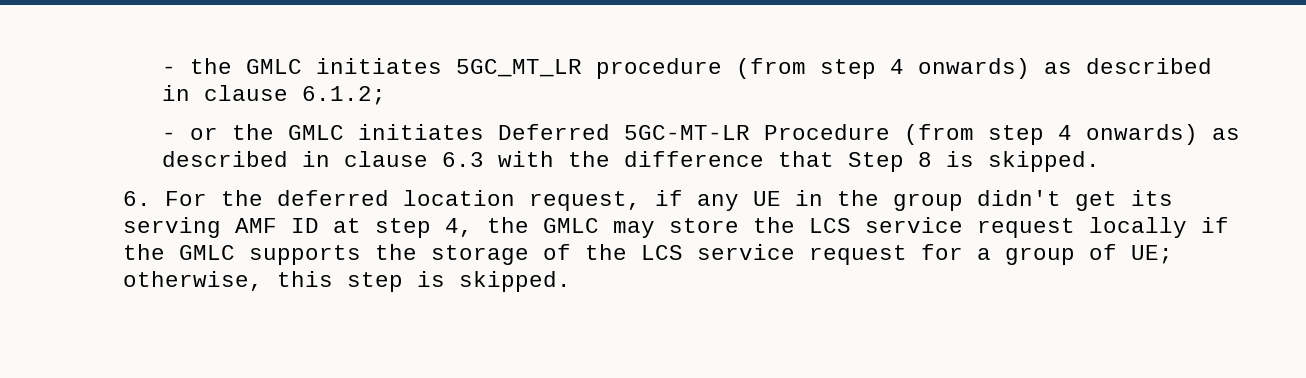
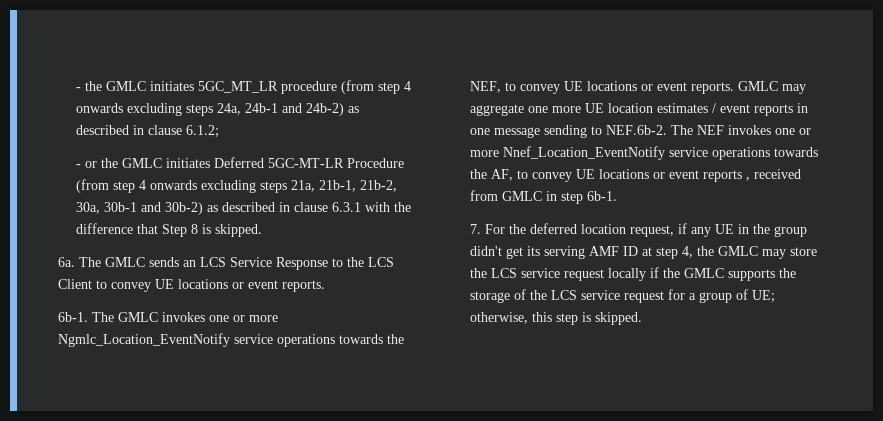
[918,58,1031,79] onwards) -> [75,103,344,116] onwards excluding steps 24a, 24b-1 and 24b-2)
[1086,124,1241,145] [162,151,485,167] onwards) as described in clause 6.3 -> [149,180,397,193] [75,202,361,215] onwards excluding steps 21a, 21b-1, 21b-2, 30a, 30b-1 and 30b-2) as described in clause 6.3.1
[123,191,152,206] 6. -> [58,257,395,270] [58,279,326,292] [58,312,279,322] [58,333,405,347] [470,81,807,94] [470,103,809,116] [470,125,812,138] [470,146,819,160] [470,169,802,182] [470,190,618,204] [470,224,482,234] 6a. The GMLC sends an LCS Service Response to the LCS Client to convey UE locations or event reports. // 6b-1. The GMLC invokes one or more Ngmlc_Location_EventNotify service operations towards the NEF, to convey UE locations or event reports. GMLC may aggregate one more UE location estimates / event reports in one message sending to NEF.6b-2. The NEF invokes one or more Nnef_Location_EventNotify service operations towards the AF, to convey UE locations or event reports , received from GMLC in step 6b-1. // 7.

